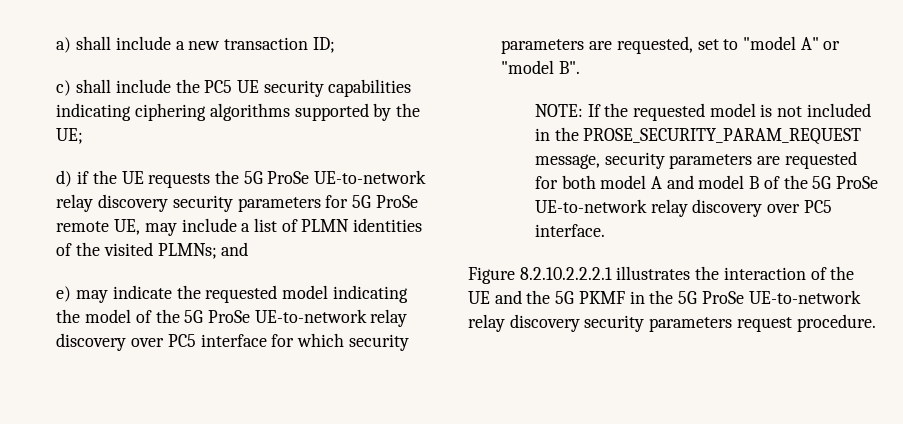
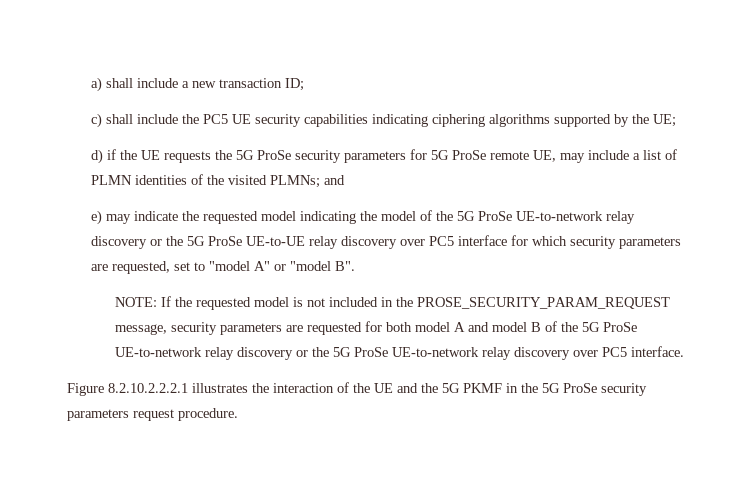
[314,170,427,184] [56,194,169,212] UE-to-network relay discovery -> (292, 155) none
(127, 342) none -> [150,236,398,249] or the 5G ProSe UE-to-UE relay discovery
(763, 208) none -> [296,347,571,360] or the 5G ProSe UE-to-network relay discovery
[748,290,861,304] [468,314,580,332] UE-to-network relay discovery -> (597, 388) none

